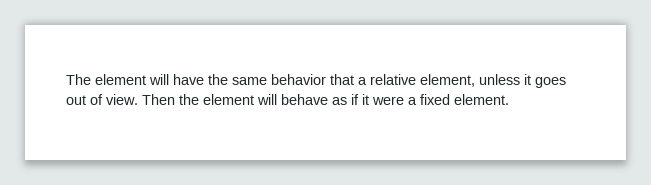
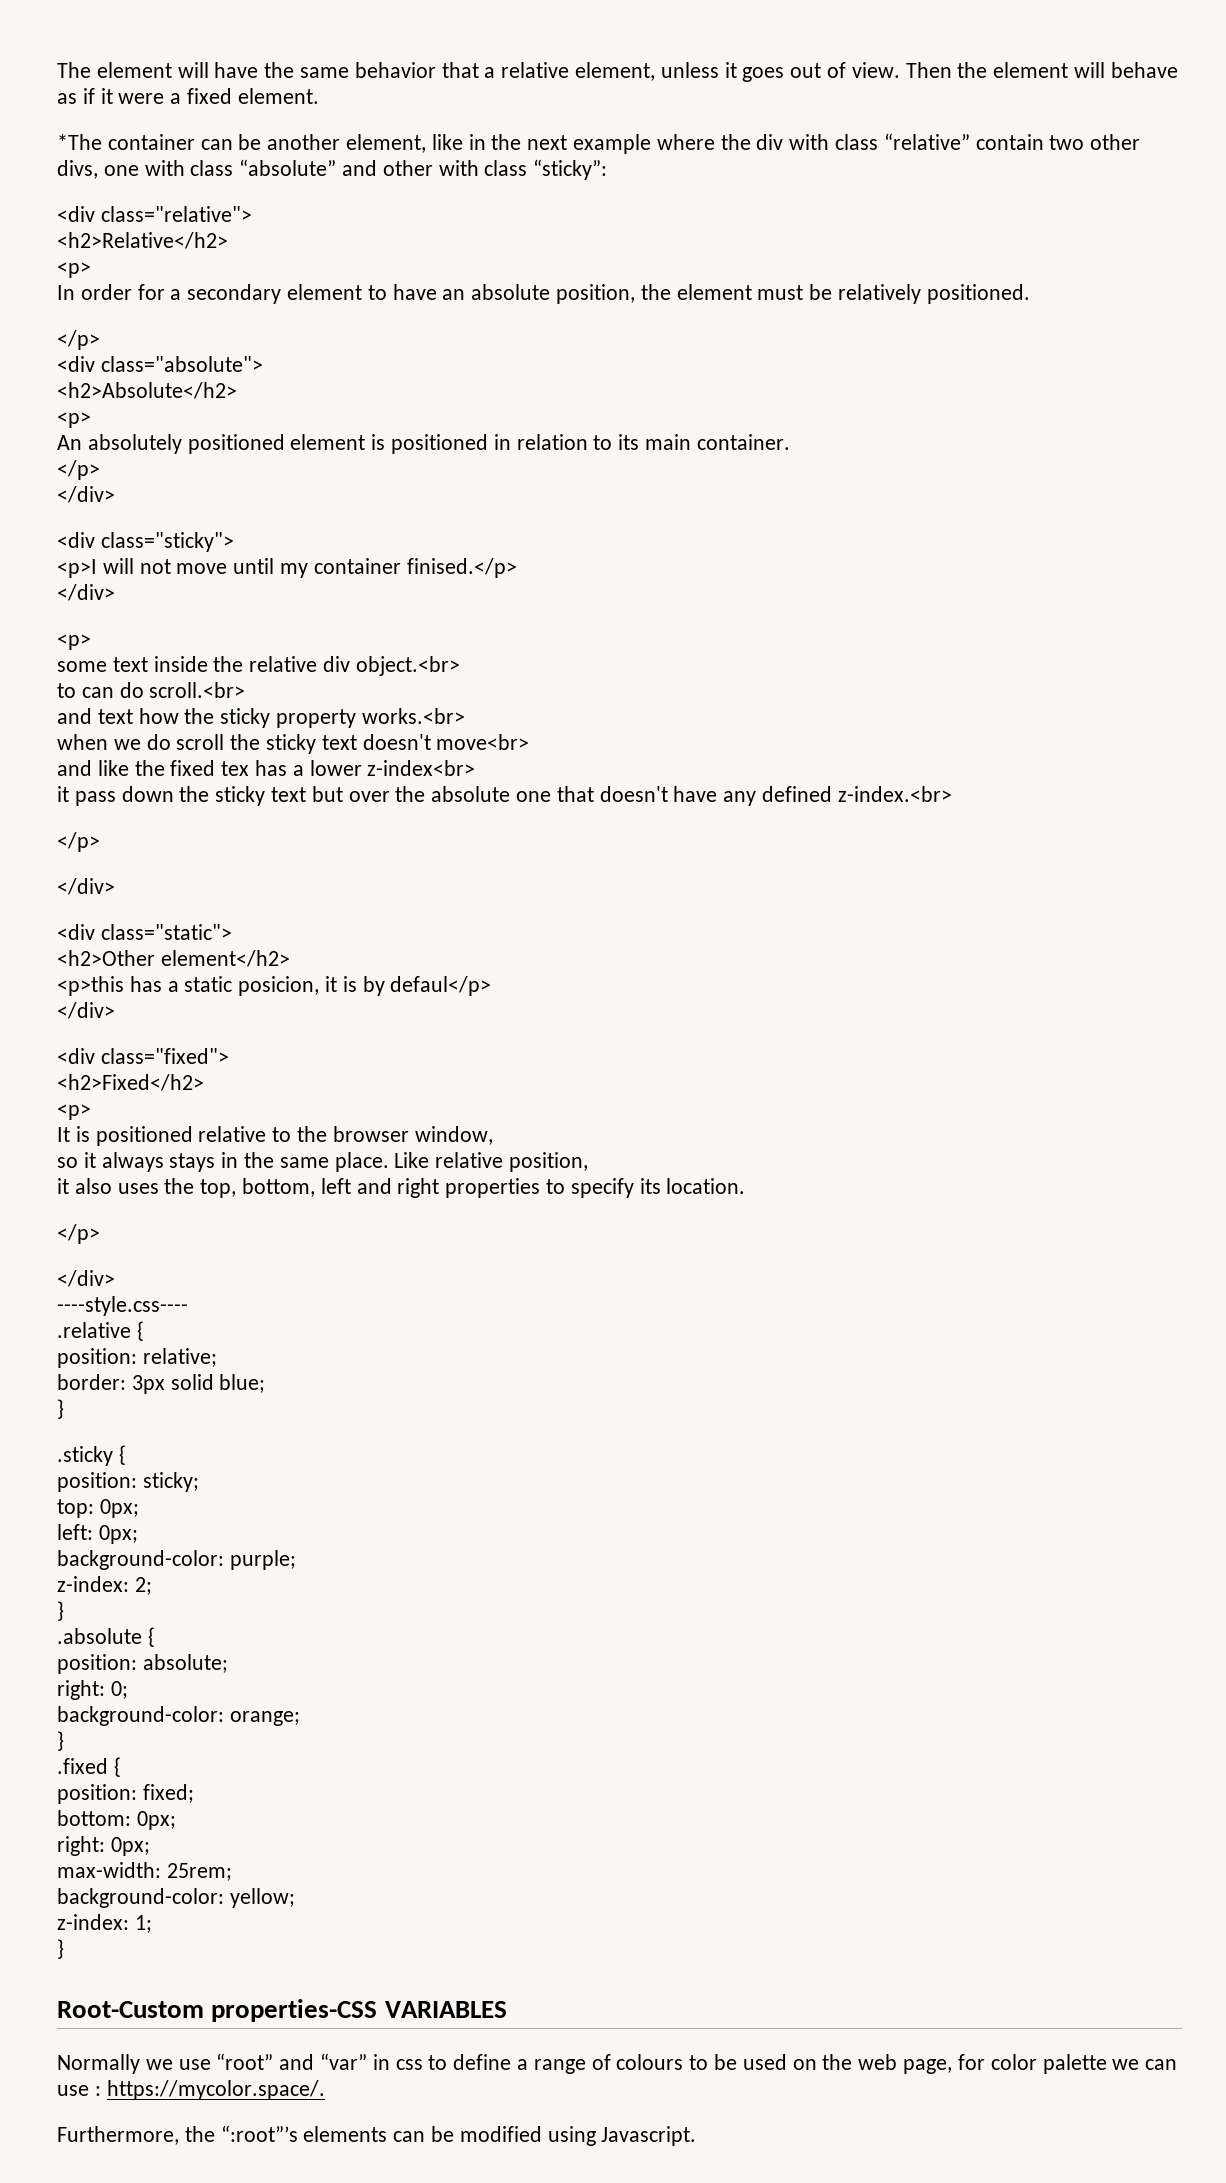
(509, 99) none -> [57,133,1141,154] [57,159,608,180] [57,206,252,222] [57,232,228,249] [57,262,91,278] [57,284,1030,304] [57,330,100,350] [57,356,263,372] [57,382,237,399] [57,412,91,428] [57,434,790,454] [57,460,100,480] [57,486,115,503] [57,532,234,552] [57,558,517,578] [57,584,115,601] [57,634,91,650] [57,656,460,676] [57,682,246,698] [57,708,465,728] [57,734,530,754] [57,760,476,776] [57,786,952,806] [57,832,100,852] [57,878,115,895] [57,924,232,940] [57,950,290,967] [57,976,492,996] [57,1002,115,1019] [57,1048,229,1064] [57,1074,204,1091] [57,1104,91,1120] [57,1126,493,1146] [57,1152,589,1172] [57,1178,746,1198] [57,1224,100,1244] [57,1270,115,1287] [57,1296,188,1316] [57,1321,144,1341] [57,1348,217,1368] [57,1374,266,1394] [57,1399,64,1419] [57,1445,126,1466] [57,1472,199,1492] [57,1499,139,1518] [57,1524,138,1544] [57,1550,296,1570] [57,1576,152,1595] [57,1601,64,1621] [57,1627,155,1647] [57,1654,228,1674] [57,1680,128,1700] [57,1706,300,1726] [57,1731,64,1751] [57,1757,121,1777] [57,1784,194,1804] [57,1810,176,1830] [57,1836,150,1856] [57,1862,232,1881] [57,1888,295,1908] [57,1914,152,1933] [57,1939,64,1959] [57,1999,507,2022] [57,2053,1178,2074] [57,2080,325,2100] [57,2125,697,2146] // *The container can be another element, like in the next example where the div with class “relative” contain two other divs, one with class “absolute” and other with class “sticky”: // <div class="relative"> // <h2>Relative</h2> // <p> // In order for a secondary element to have an absolute position, the element must be relatively positioned. // </p> // <div class="absolute"> // <h2>Absolute</h2> // <p> // An absolutely positioned element is positioned in relation to its main container. // </p> // </div> // <div class="sticky"> // <p>I will not move until my container finised.</p> // </div> // <p> // some text inside the relative div object.<br> // to can do scroll.<br> // and text how the sticky property works.<br> // when we do scroll the sticky text doesn't move<br> // and like the fixed tex has a lower z-index<br> // it pass down the sticky text but over the absolute one that doesn't have any defined z-index.<br> // </p> // </div> // <div class="static"> // <h2>Other element</h2> // <p>this has a static posicion, it is by defaul</p> // </div> // <div class="fixed"> // <h2>Fixed</h2> // <p> // It is positioned relative to the browser window, // so it always stays in the same place. Like relative position, // it also uses the top, bottom, left and right properties to specify its location. // </p> // </div> // ----style.css---- // .relative { // position: relative; // border: 3px solid blue; // } // .sticky { // position: sticky; // top: 0px; // left: 0px; // background-color: purple; // z-index: 2; // } // .absolute { // position: absolute; // right: 0; // background-color: orange; // } // .fixed { // position: fixed; // bottom: 0px; // right: 0px; // max-width: 25rem; // background-color: yellow; // z-index: 1; // } // Root-Custom properties-CSS VARIABLES // Normally we use “root” and “var” in css to define a range of colours to be used on the web page, for color palette we can use : https://mycolor.space/. // Furthermore, the “:root”’s elements can be modified using Javascript.

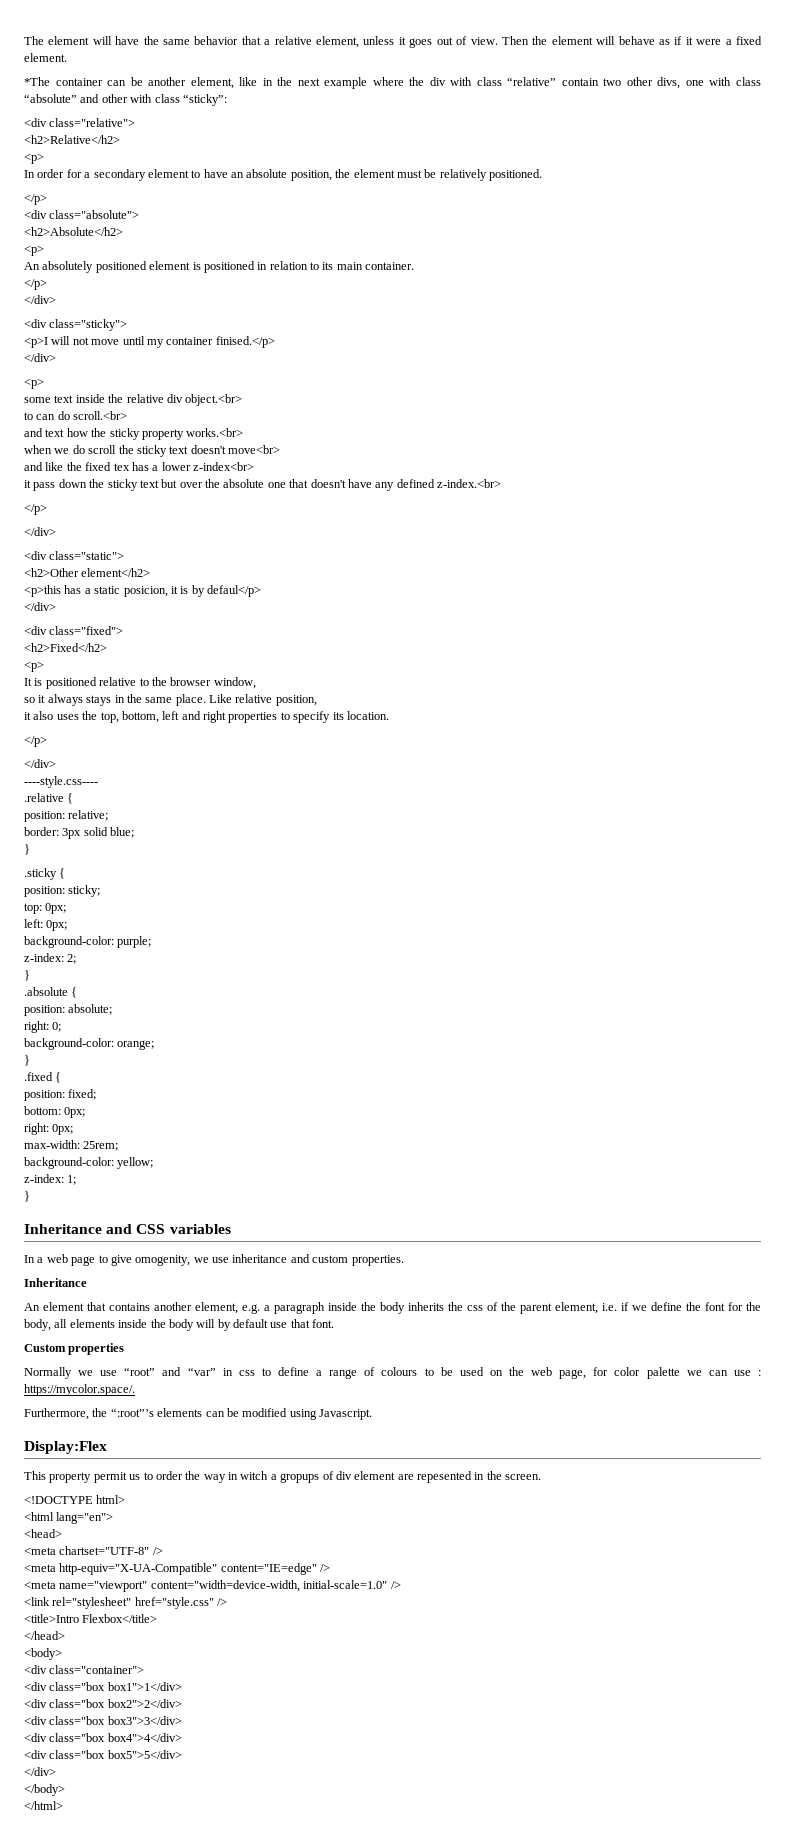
[57,1999,507,2022] Root-Custom properties-CSS VARIABLES -> [24,1224,231,1234] [24,1254,404,1266] [24,1278,87,1287] [24,1302,761,1314] [24,1319,335,1331] [24,1343,125,1355] Inheritance and CSS variables // In a web page to give omogenity, we use inheritance and custom properties. // Inheritance // An element that contains another element, e.g. a paragraph inside the body inherits the css of the parent element, i.e. if we define the font for the body, all elements inside the body will by default use that font. // Custom properties
(697, 2136) none -> [24,1441,107,1454] [24,1471,542,1483] [24,1495,126,1504] [24,1512,114,1524] [24,1529,62,1538] [24,1546,163,1555] [24,1563,331,1575] [24,1580,401,1592] [24,1597,228,1609] [24,1614,158,1623] [24,1631,65,1640] [24,1648,62,1660] [24,1665,145,1674] [24,1682,182,1691] [24,1699,182,1708] [24,1716,182,1725] [24,1733,182,1742] [24,1750,182,1759] [24,1767,56,1776] [24,1784,65,1796] [24,1801,63,1810] // Display:Flex // This property permit us to order the way in witch a gropups of div element are repesented in the screen. // <!DOCTYPE html> // <html lang="en"> // <head> // <meta chartset="UTF-8" /> // <meta http-equiv="X-UA-Compatible" content="IE=edge" /> // <meta name="viewport" content="width=device-width, initial-scale=1.0" /> // <link rel="stylesheet" href="style.css" /> // <title>Intro Flexbox</title> // </head> // <body> // <div class="container"> // <div class="box box1">1</div> // <div class="box box2">2</div> // <div class="box box3">3</div> // <div class="box box4">4</div> // <div class="box box5">5</div> // </div> // </body> // </html>

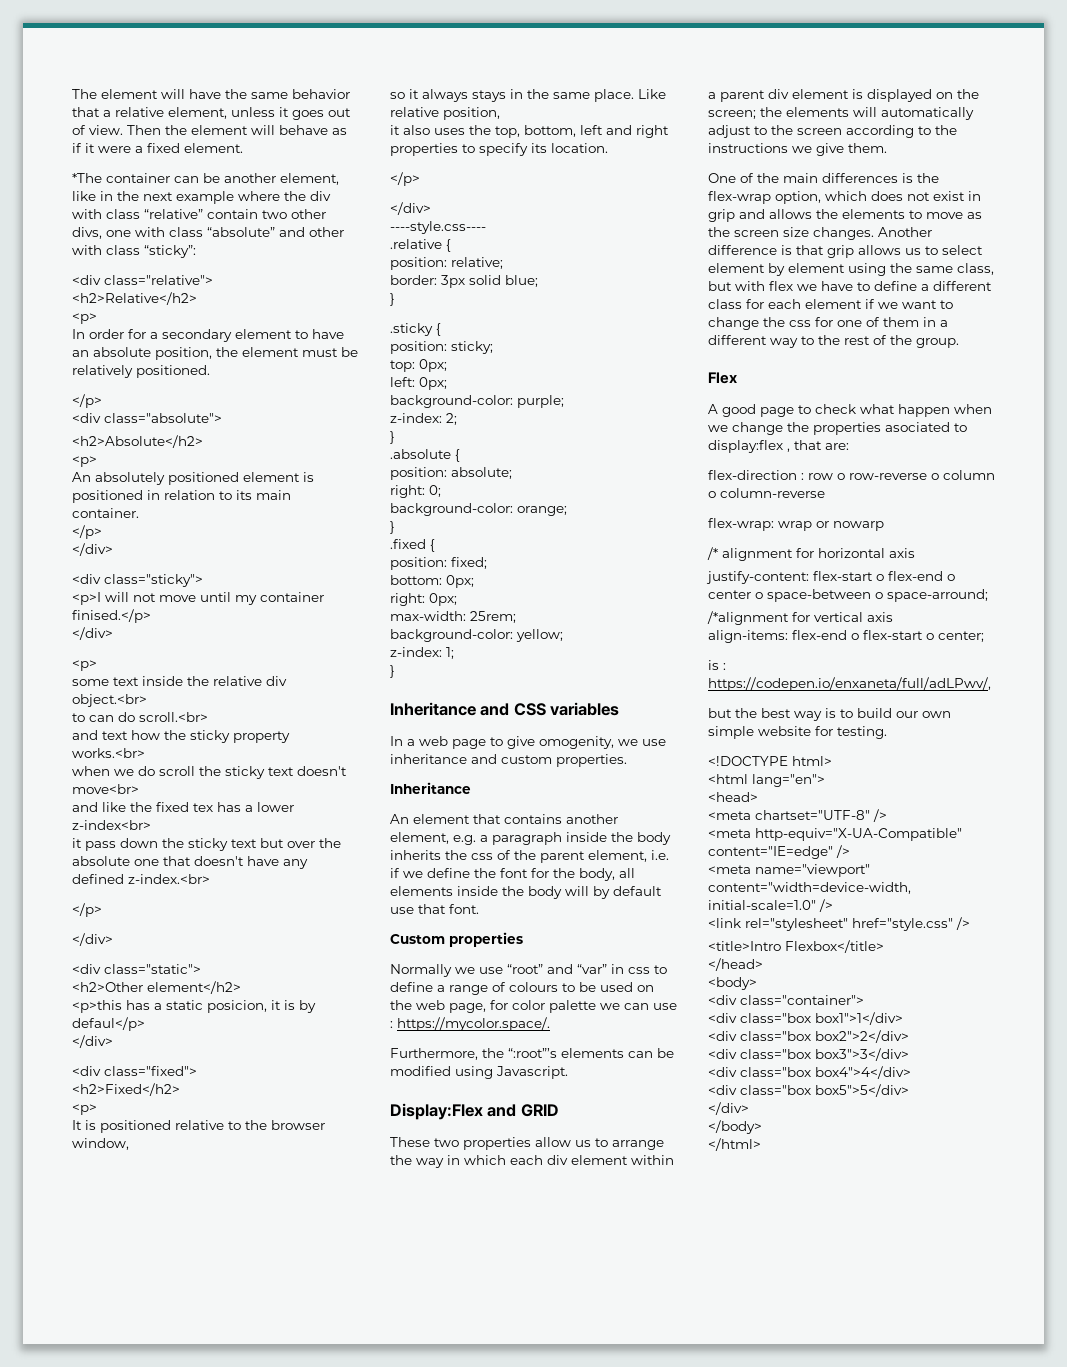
[24,1471,183,1483] // This property permit us to order -> [487,1104,559,1117] [390,1137,664,1150] and GRID // These two properties allow us to arrange
[240,1471,542,1483] witch a gropups of div element are repesented in the screen. -> [464,1155,674,1165] [708,89,979,102] [708,107,974,120] [708,125,957,138] [708,143,887,156] [708,173,939,183] [708,191,981,204] [708,209,982,222] [708,227,932,240] [708,245,983,258] [708,263,994,276] [708,281,992,291] [708,299,953,309] [708,317,948,330] [708,335,959,348] [708,372,737,384] [708,404,992,417] [708,422,967,435] [708,440,849,453] [708,470,995,480] [708,488,825,498] [708,518,884,531] [707,547,915,561] [706,571,955,584] [708,589,988,602] [707,611,893,625] [708,630,984,643] [708,660,726,670] [708,677,991,691] [708,708,951,721] [708,726,887,739] which each div element within a parent div element is displayed on the screen; the elements will automatically adjust to the screen according to the instructions we give them. // One of the main differences is the flex-wrap option, which does not exist in grip and allows the elements to move as the screen size changes. Another difference is that grip allows us to select element by element using the same class, but with flex we have to define a different class for each element if we want to change the css for one of them in a different way to the rest of the group. // Flex // A good page to check what happen when we change the properties asociated to display:flex , that are: // flex-direction : row o row-reverse o column o column-reverse // flex-wrap: wrap or nowarp // /* alignment for horizontal axis // justify-content: flex-start o flex-end o center o space-between o space-arround; // /*alignment for vertical axis // align-items: flex-end o flex-start o center; // is : https://codepen.io/enxaneta/full/adLPwv/, // but the best way is to build our own simple website for testing.

